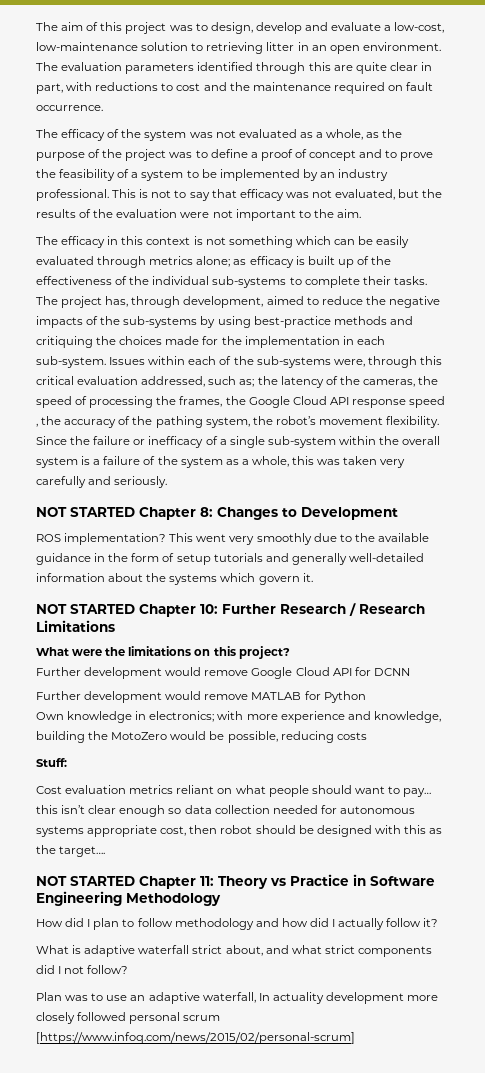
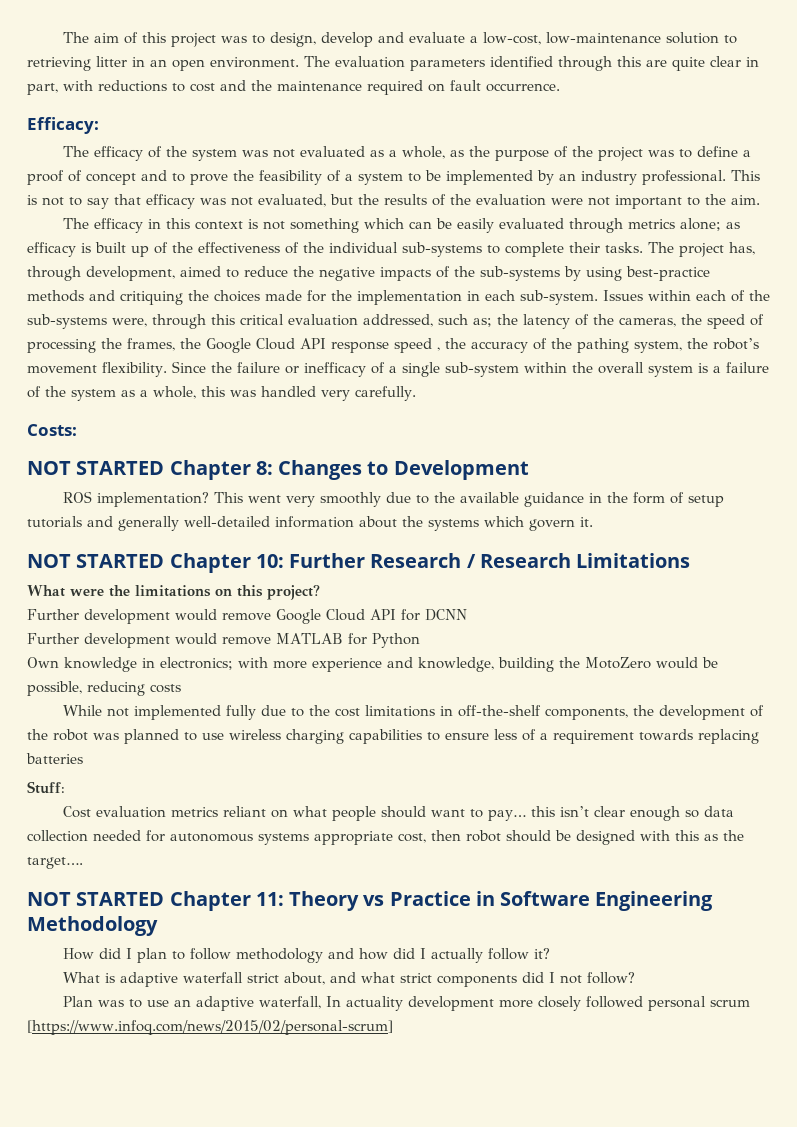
(103, 108) none -> [27,117,99,134] // Efficacy:
[343,456,406,468] [36,476,168,488] taken very carefully and seriously. -> [261,386,416,401] [27,424,77,436] handled very carefully. // Costs:
(367, 736) none -> [62,705,764,720] [27,729,759,744] [26,753,83,764] // While not implemented fully due to the cost limitations in off-the-shelf components, the development of the robot was planned to use wireless charging capabilities to ensure less of a requirement towards replacing batteries

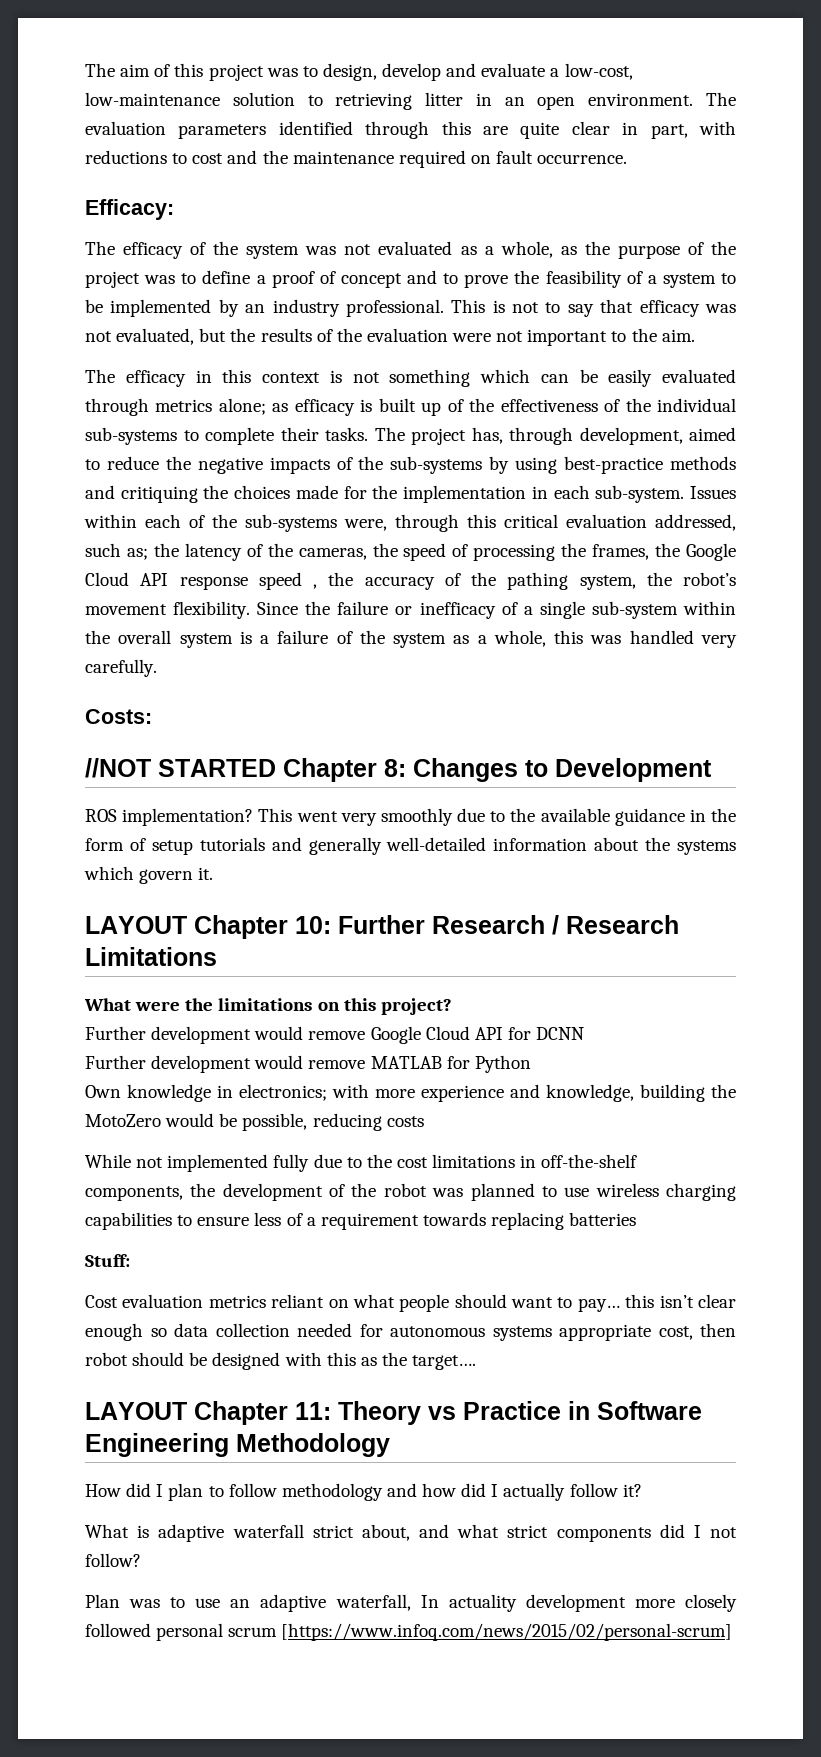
[27,461,71,475] NOT -> [85,758,151,778] //NOT
[27,554,165,568] NOT STARTED -> [85,916,187,934] LAYOUT
[27,892,165,906] NOT STARTED -> [85,1402,187,1420] LAYOUT

